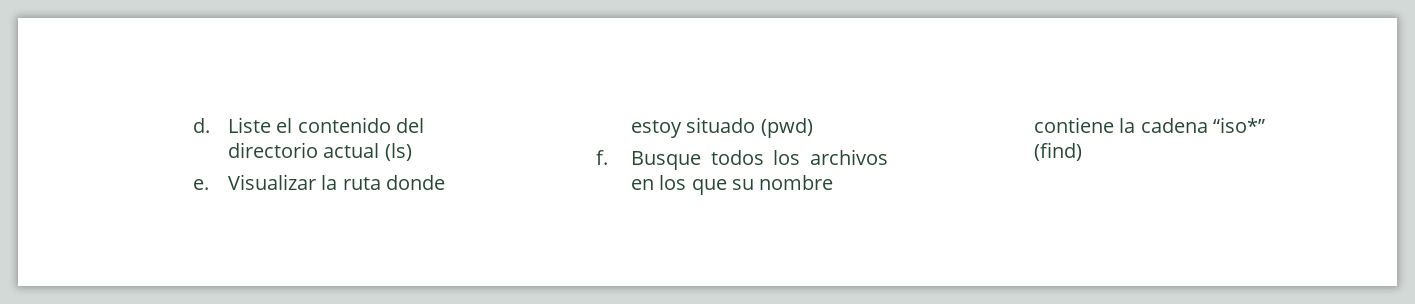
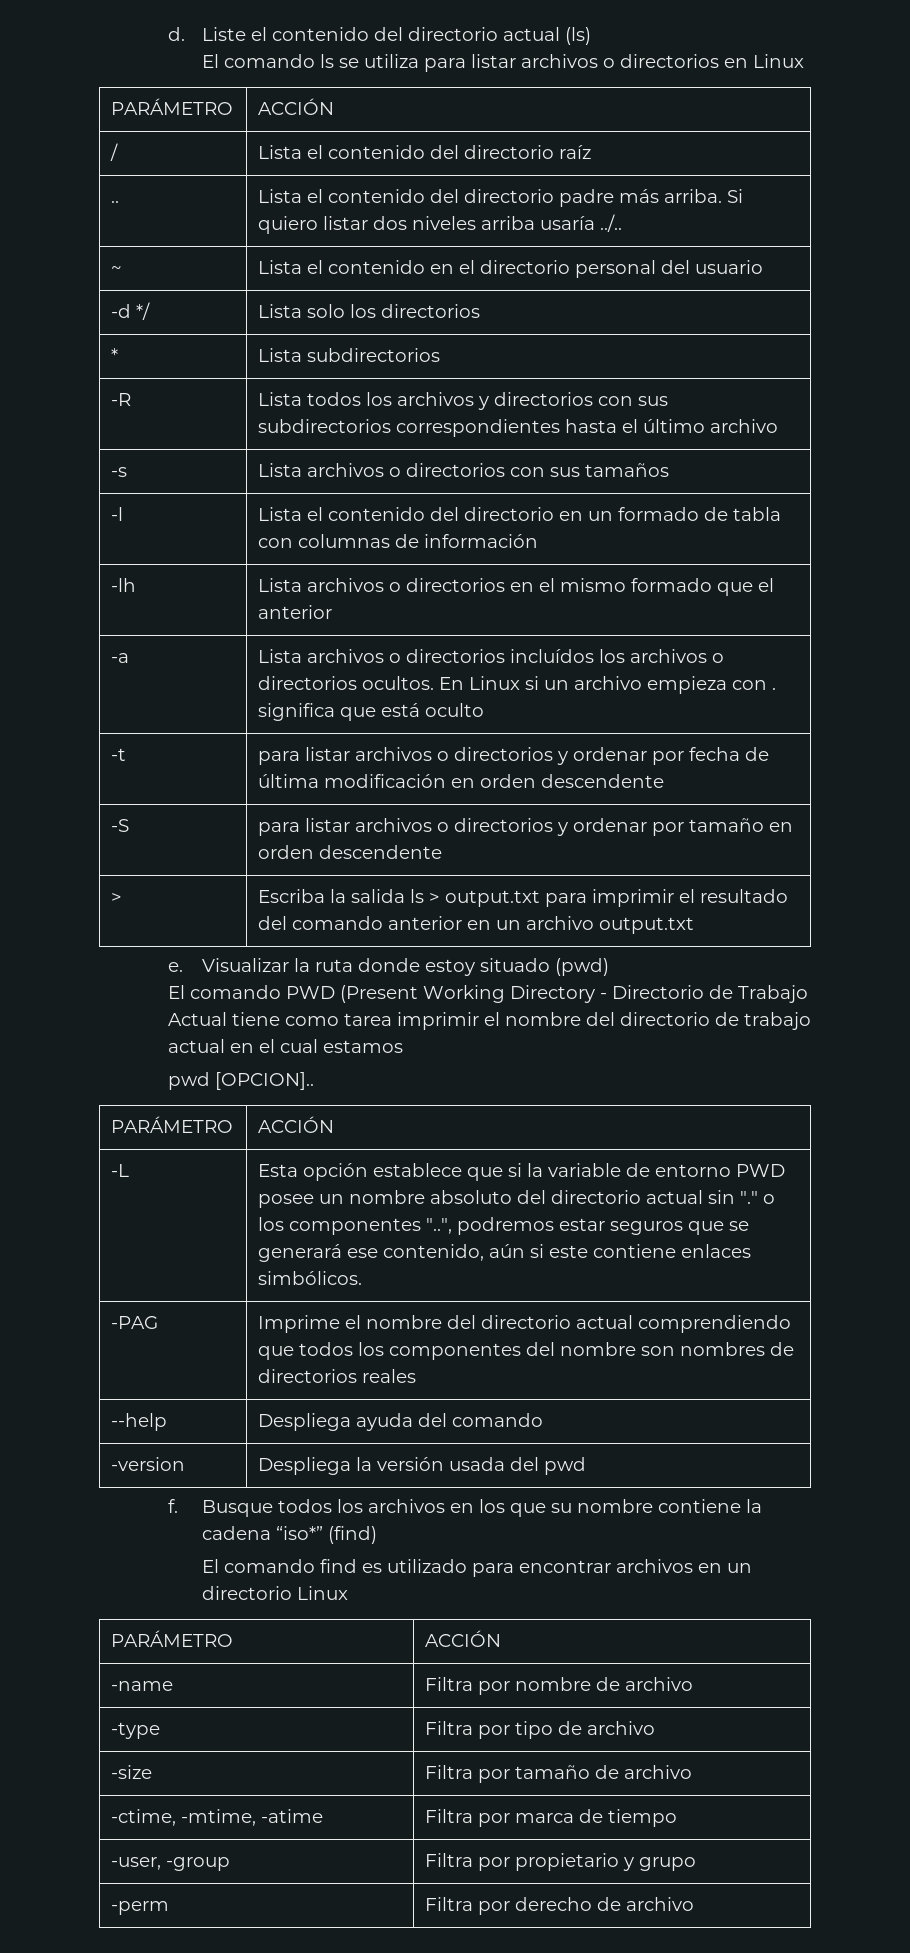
(412, 152) none -> [202,54,805,72] [111,98,234,115] [258,98,335,115] [110,143,119,161] [258,145,592,159] [111,200,120,203] [258,189,744,207] [258,214,623,234] [111,266,123,274] [258,260,764,278] [111,302,151,320] [258,304,481,318] [111,348,119,362] [258,348,441,362] [111,393,132,406] [258,392,669,410] [258,419,779,437] [111,467,128,477] [258,463,670,477] [111,507,124,521] [258,507,782,521] [258,534,539,548] [111,578,137,592] [258,578,775,596] [258,605,333,619] [111,653,130,663] [258,649,725,663] [258,676,777,694] [258,703,485,721] [111,748,127,761] [258,747,770,765] [258,774,665,788] [111,819,130,832] [258,818,794,836] [258,845,443,859] [111,893,123,903] [258,889,789,907] [258,916,695,934] // El comando ls se utiliza para listar archivos o directorios en Linux // PARÁMETRO | ACCIÓN // / | Lista el contenido del directorio raíz // .. | Lista el contenido del directorio padre más arriba. Si quiero listar dos niveles arriba usaría ../.. // ~ | Lista el contenido en el directorio personal del usuario // -d */ | Lista solo los directorios // * | Lista subdirectorios // -R | Lista todos los archivos y directorios con sus subdirectorios correspondientes hasta el último archivo // -s | Lista archivos o directorios con sus tamaños // -l | Lista el contenido del directorio en un formado de tabla con columnas de información // -lh | Lista archivos o directorios en el mismo formado que el anterior // -a | Lista archivos o directorios incluídos los archivos o directorios ocultos. En Linux si un archivo empieza con . significa que está oculto // -t | para listar archivos o directorios y ordenar por fecha de última modificación en orden descendente // -S | para listar archivos o directorios y ordenar por tamaño en orden descendente // > | Escriba la salida ls > output.txt para imprimir el resultado del comando anterior en un archivo output.txt
(813, 128) none -> [167,985,808,1003] [167,1012,811,1030] [167,1039,403,1053] [167,1072,314,1090] [111,1116,234,1133] [258,1116,335,1133] [111,1164,130,1177] [258,1163,786,1181] [258,1190,776,1208] [258,1217,750,1235] [258,1244,752,1262] [258,1271,363,1285] [111,1316,159,1329] [258,1315,792,1333] [258,1342,795,1360] [258,1369,417,1383] [111,1413,168,1431] [258,1413,544,1431] [111,1457,186,1471] [258,1457,587,1475] // El comando PWD (Present Working Directory - Directorio de Trabajo Actual tiene como tarea imprimir el nombre del directorio de trabajo actual en el cual estamos // pwd [OPCION].. // PARÁMETRO | ACCIÓN // -L | Esta opción establece que si la variable de entorno PWD posee un nombre absoluto del directorio actual sin "." o los componentes "..", podremos estar seguros que se generará ese contenido, aún si este contiene enlaces simbólicos. // -PAG | Imprime el nombre del directorio actual comprendiendo que todos los componentes del nombre son nombres de directorios reales // --help | Despliega ayuda del comando // -version | Despliega la versión usada del pwd
(1083, 151) none -> [202,1559,753,1577] [202,1586,349,1600] [111,1630,234,1647] [425,1630,502,1647] [111,1681,174,1691] [425,1677,694,1695] [111,1722,161,1739] [425,1721,656,1739] [111,1765,153,1779] [425,1765,693,1783] [111,1809,324,1826] [425,1809,678,1827] [111,1857,231,1871] [425,1853,697,1871] [111,1901,170,1915] [425,1897,695,1915] // El comando find es utilizado para encontrar archivos en un directorio Linux // PARÁMETRO | ACCIÓN // -name | Filtra por nombre de archivo // -type | Filtra por tipo de archivo // -size | Filtra por tamaño de archivo // -ctime, -mtime, -atime | Filtra por marca de tiempo // -user, -group | Filtra por propietario y grupo // -perm | Filtra por derecho de archivo

